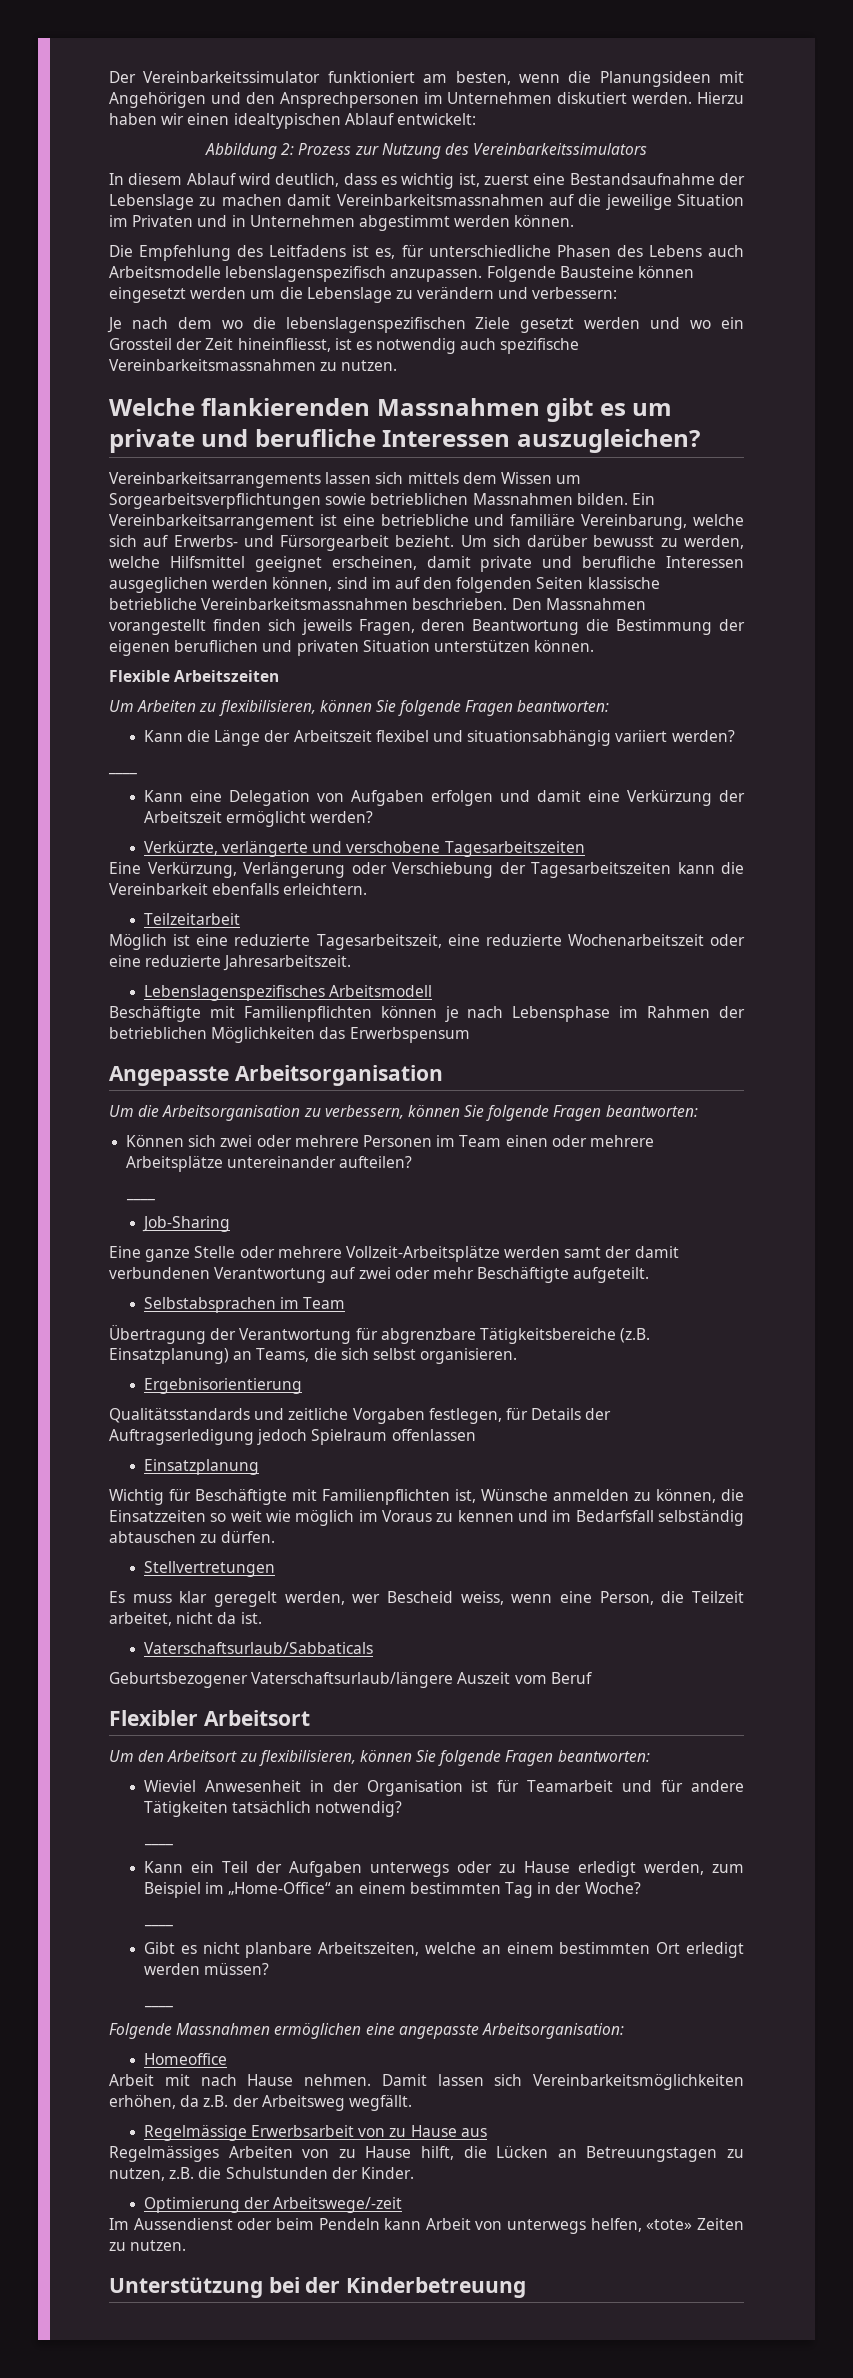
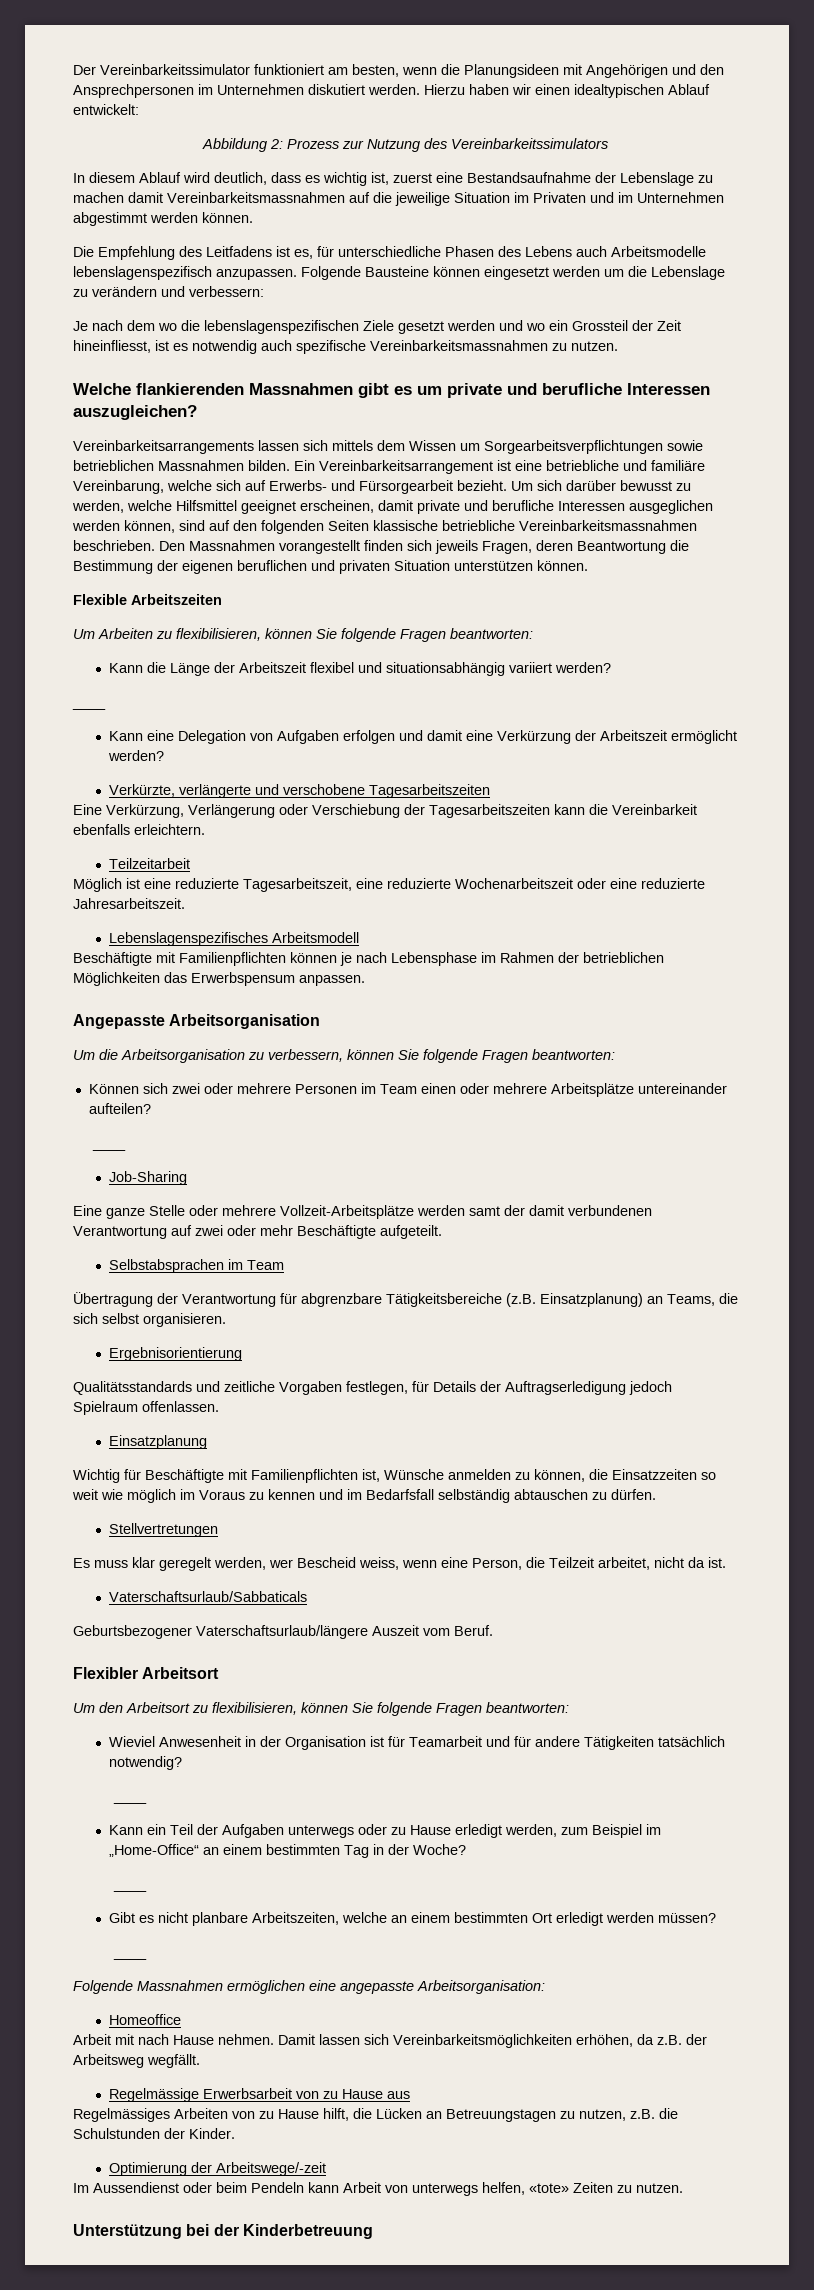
[231,215,246,227] in -> [618,192,633,203] im
[371,577,391,589] im -> (205, 525) none
(470, 1035) none -> [299,975,365,986] anpassen.
[391,1429,476,1441] offenlassen -> [142,1401,219,1412] offenlassen.
[550,1672,592,1684] Beruf -> [454,1625,493,1636] Beruf.

